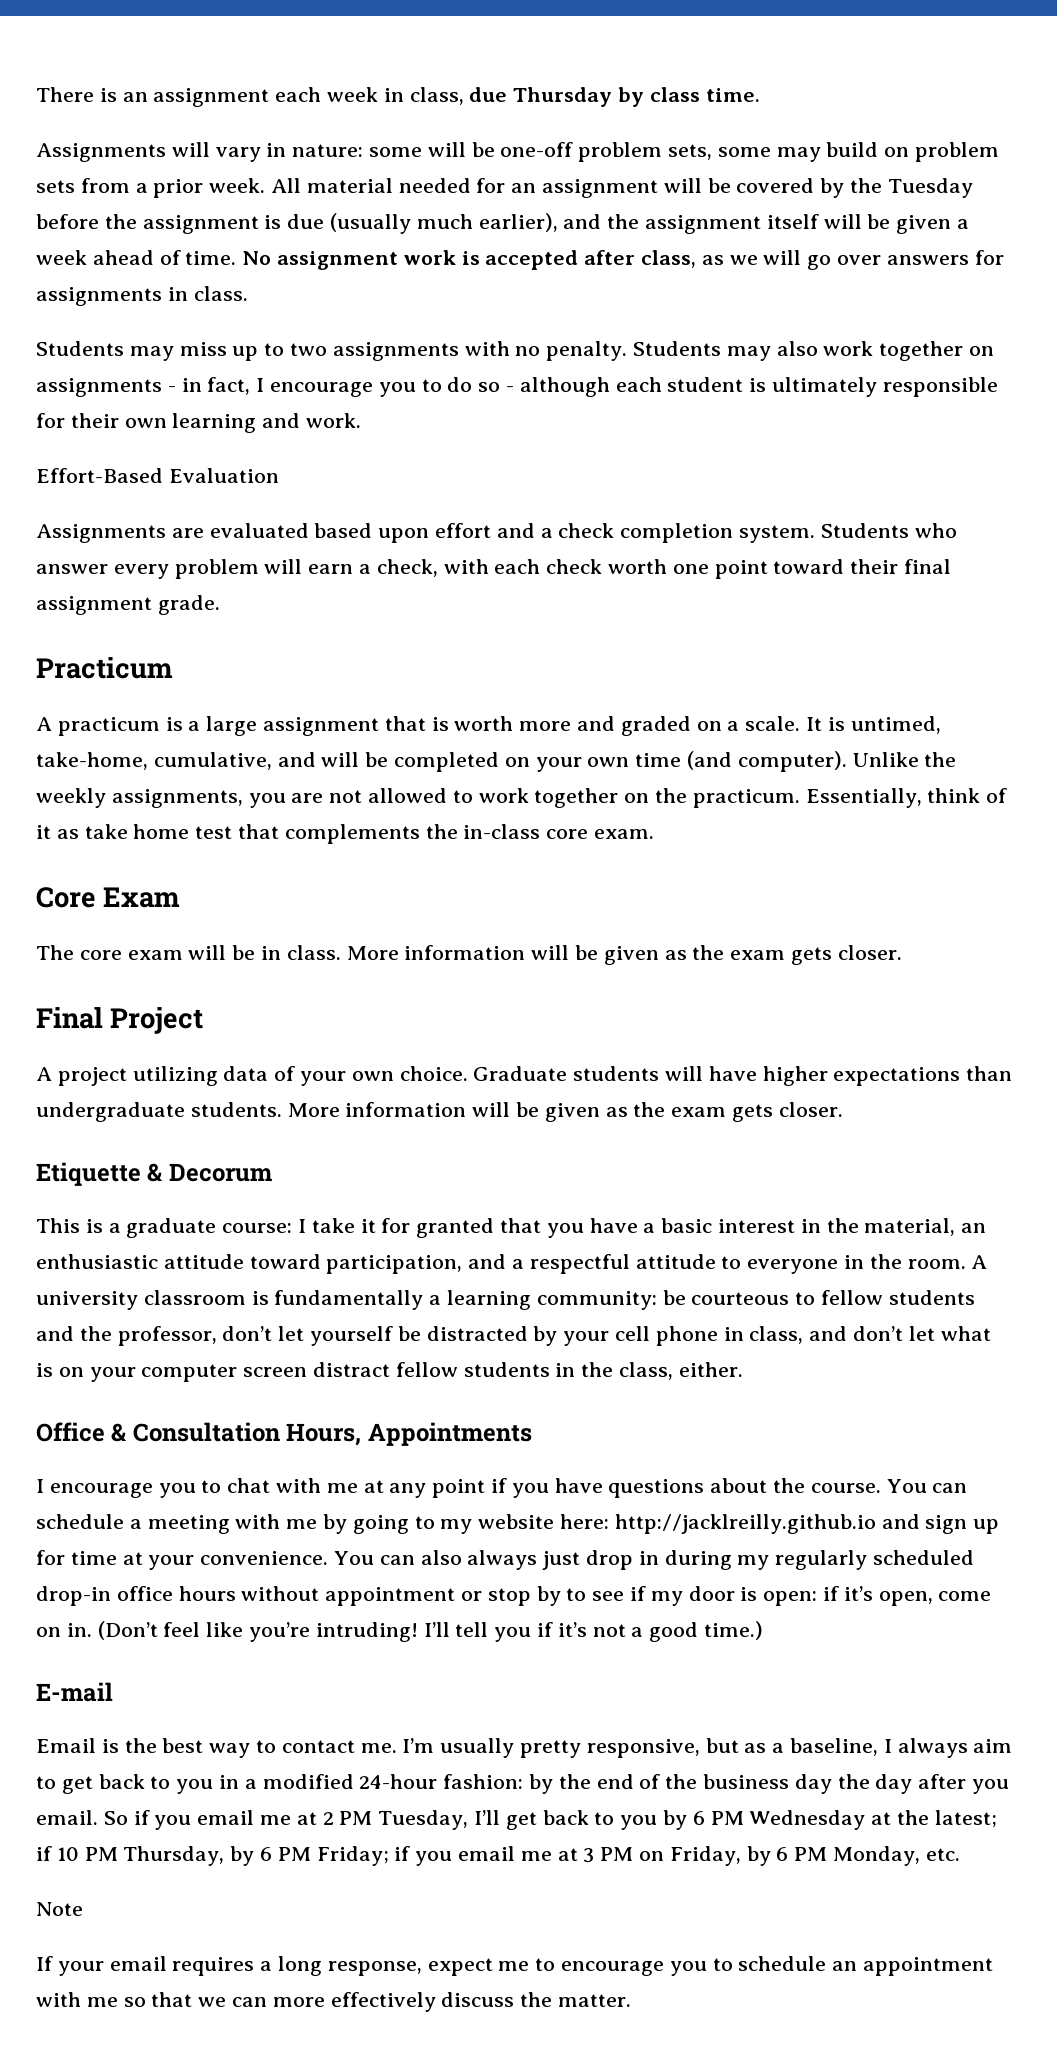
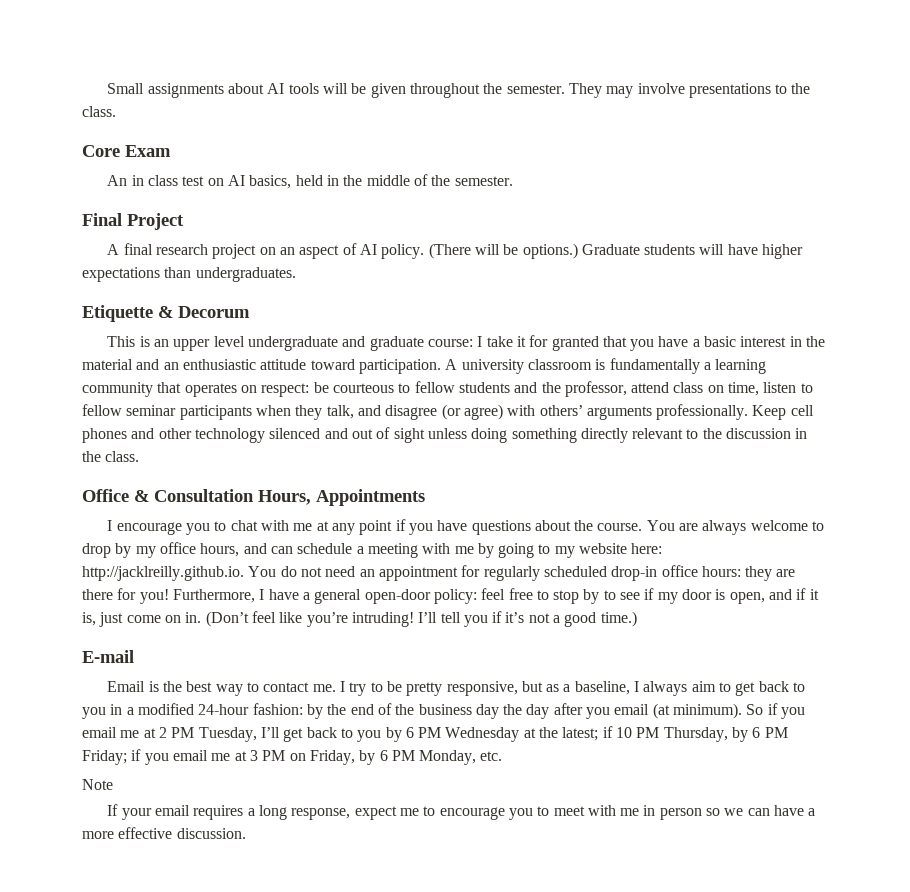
[36,87,760,107] [36,142,1000,162] [36,178,973,198] [36,213,970,234] [36,250,1004,270] [36,286,248,306] [36,341,995,361] [36,377,998,397] [36,413,362,433] [36,468,279,483] [36,523,957,543] [36,559,952,579] [36,595,220,615] [36,657,173,679] [36,716,941,736] [36,751,957,772] [36,788,1008,808] [36,824,655,844] [36,887,181,908] [36,945,902,965] [36,1007,204,1034] [36,1066,468,1086] There is an assignment each week in class, due Thursday by class time. // Assignments will vary in nature: some will be one-off problem sets, some may build on problem sets from a prior week. All material needed for an assignment will be covered by the Tuesday before the assignment is due (usually much earlier), and the assignment itself will be given a week ahead of time. No assignment work is accepted after class, as we will go over answers for assignments in class. // Students may miss up to two assignments with no penalty. Students may also work together on assignments - in fact, I encourage you to do so - although each student is ultimately responsible for their own learning and work. // Effort-Based Evaluation // Assignments are evaluated based upon effort and a check completion system. Students who answer every problem will earn a check, with each check worth one point toward their final assignment grade. // Practicum // A practicum is a large assignment that is worth more and graded on a scale. It is untimed, take-home, cumulative, and will be completed on your own time (and computer). Unlike the weekly assignments, you are not allowed to work together on the practicum. Essentially, think of it as take home test that complements the in-class core exam. // Core Exam // The core exam will be in class. More information will be given as the exam gets closer. // Final Project // A project utilizing data of your own choice. -> [107,83,811,98] [82,106,116,117] [82,145,171,157] [107,174,513,189] [82,213,184,230] [107,243,578,259] Small assignments about AI tools will be given throughout the semester. They may involve presentations to the class. // Core Exam // An in class test on AI basics, held in the middle of the semester. // Final Project // A final research project on an aspect of AI policy. (There will be options.)
[36,1102,843,1122] undergraduate students. More information will be given as the exam gets closer. -> [195,267,296,282] undergraduates.
[108,1223,121,1233] a -> [153,336,366,351] an upper level undergraduate and
[864,1218,956,1236] material, -> [82,359,160,370] material and
[326,1254,966,1274] participation, and a respectful attitude to everyone in the room. -> [358,359,441,374] participation.
[536,1291,657,1310] community: -> [82,382,310,397] community that operates on respect:
[222,1326,991,1346] [36,1362,743,1382] don’t let yourself be distracted by your cell phone in class, and don’t let what is on your computer screen distract fellow students in the class, either. -> [631,382,813,396] [82,404,814,420] [82,427,808,443] [82,451,140,462] attend class on time, listen to fellow seminar participants when they talk, and disagree (or agree) with others’ arguments professionally. Keep cell phones and other technology silenced and out of sight unless doing something directly relevant to the discussion in the class.
(927, 1486) none -> [679,520,825,535] [82,542,267,558] are always welcome to drop by my office hours, and
[614,1514,1000,1534] [36,1550,975,1570] [36,1586,483,1606] http://jacklreilly.github.io and sign up for time at your convenience. You can also always just drop in during my regularly scheduled drop-in office hours without appointment or -> [82,565,796,581] [82,588,549,604] http://jacklreilly.github.io. You do not need an appointment for regularly scheduled drop-in office hours: they are there for you! Furthermore, I have a general open-door policy: feel free to
[763,1586,933,1606] open: if it’s open, -> [729,588,819,604] [82,612,124,627] open, and if it is, just
[402,1738,515,1758] I’m usually -> [339,681,402,696] I try to be
[36,1810,98,1825] email. -> [614,703,743,719] email (at minimum).
[738,1956,994,1976] [36,1992,632,2012] schedule an appointment with me so that we can more effectively discuss the matter. -> [553,805,816,820] [82,827,246,839] meet with me in person so we can have a more effective discussion.

